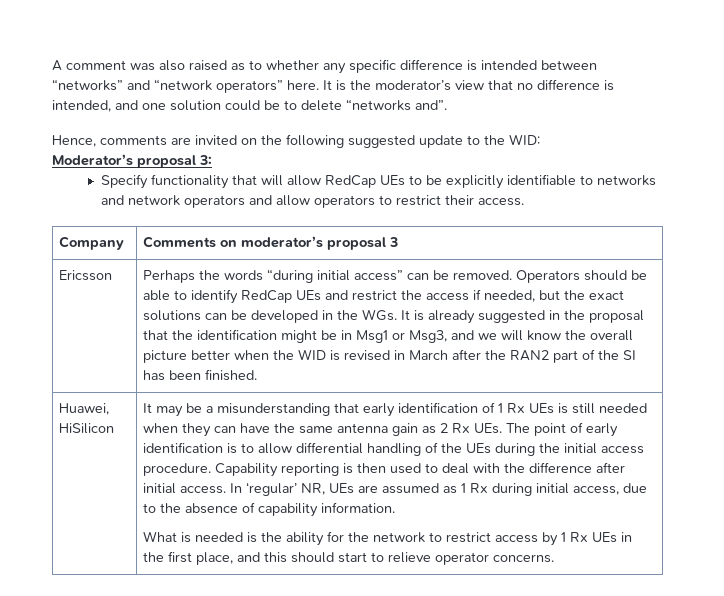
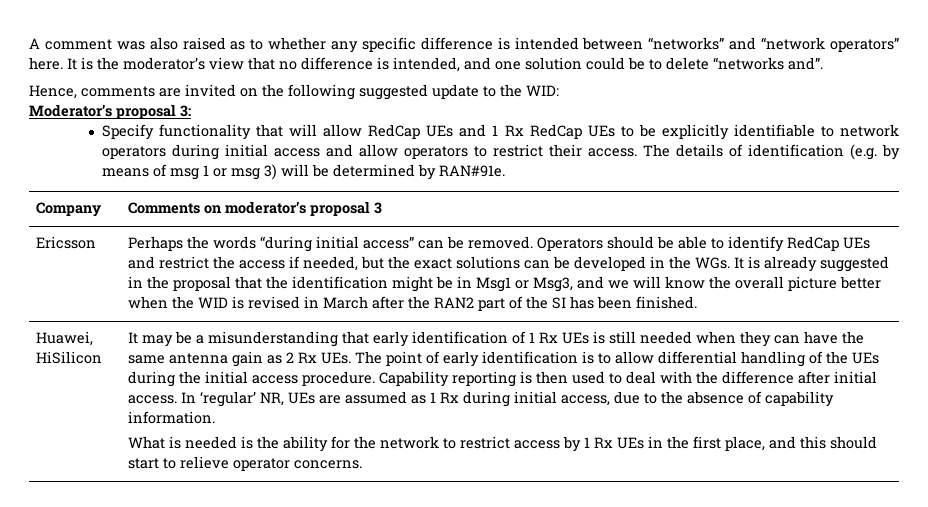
(406, 180) none -> [459,124,615,139] and 1 Rx RedCap UEs
[597,175,657,186] [101,195,246,208] networks and network operators -> [840,124,900,137] [101,144,320,160] network operators during initial access
(525, 202) none -> [642,144,901,160] [101,164,505,180] The details of identification (e.g. by means of msg 1 or msg 3) will be determined by RAN#91e.

